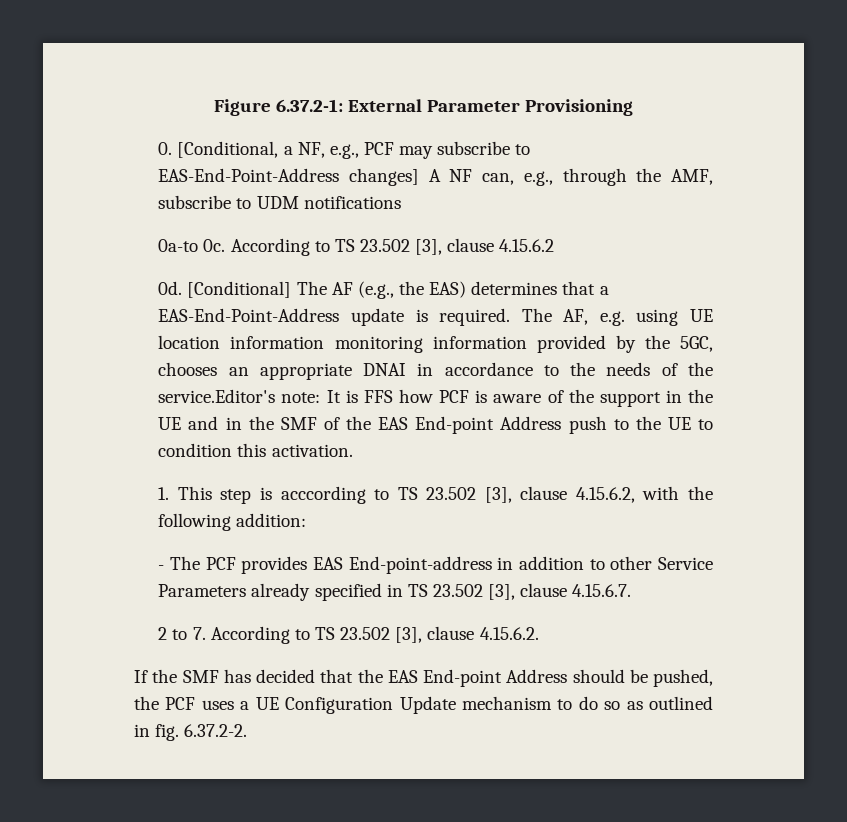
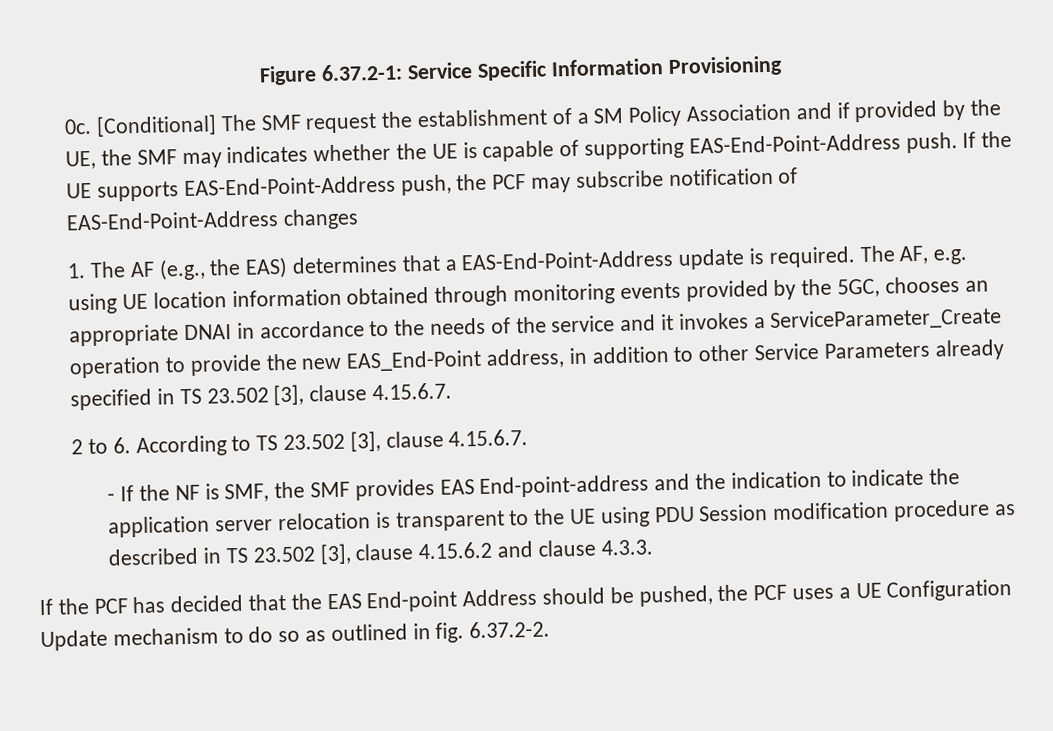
[348,99,634,116] [158,141,531,159] [158,168,714,186] [158,195,401,209] [158,238,555,256] [158,281,292,298] External Parameter Provisioning // 0. [Conditional, a NF, e.g., PCF may subscribe to EAS-End-Point-Address changes] A NF can, e.g., through the AMF, subscribe to UDM notifications // 0a-to 0c. According to TS 23.502 [3], clause 4.15.6.2 // 0d. [Conditional] -> [407,55,783,81] [64,99,1002,137] [65,130,1013,170] [66,167,799,202] [66,208,359,231] [67,263,87,279] Service Specific Information Provisioning // 0c. [Conditional] The SMF request the establishment of a SM Policy Association and if provided by the UE, the SMF may indicates whether the UE is capable of supporting EAS-End-Point-Address push. If the UE supports EAS-End-Point-Address push, the PCF may subscribe notification of EAS-End-Point-Address changes // 1.
[334,336,527,353] monitoring information -> [346,282,681,307] obtained through monitoring events
[158,389,713,407] [158,416,713,434] [158,443,353,457] [158,486,713,504] [158,513,307,531] [158,556,492,574] service.Editor's note: It is FFS how PCF is aware of the support in the UE and in the SMF of the EAS End-point Address push to the UE to condition this activation. // 1. This step is acccording to TS 23.502 [3], clause 4.15.6.2, with the following addition: // - The PCF provides EAS End-point-address -> [550,307,1003,333] [69,348,566,379] service and it invokes a ServiceParameter_Create operation to provide the new EAS_End-Point address,
[192,626,539,644] [134,669,219,683] 7. According to TS 23.502 [3], clause 4.15.6.2. // If the SMF -> [112,428,529,458] [107,468,961,503] [108,499,1016,538] [108,539,653,566] [39,598,129,616] 6. According to TS 23.502 [3], clause 4.15.6.7. // - If the NF is SMF, the SMF provides EAS End-point-address and the indication to indicate the application server relocation is transparent to the UE using PDU Session modification procedure as described in TS 23.502 [3], clause 4.15.6.2 and clause 4.3.3. // If the PCF

